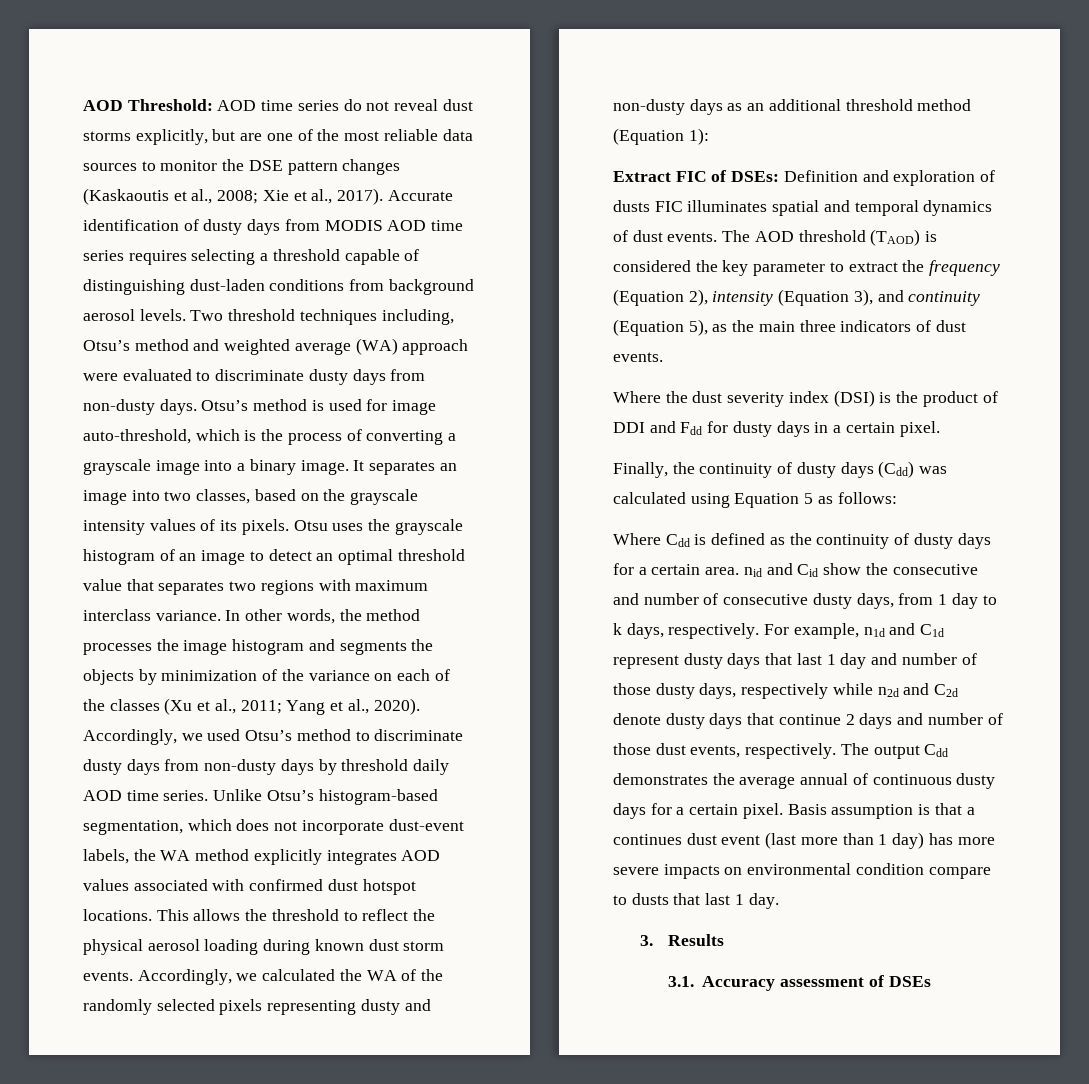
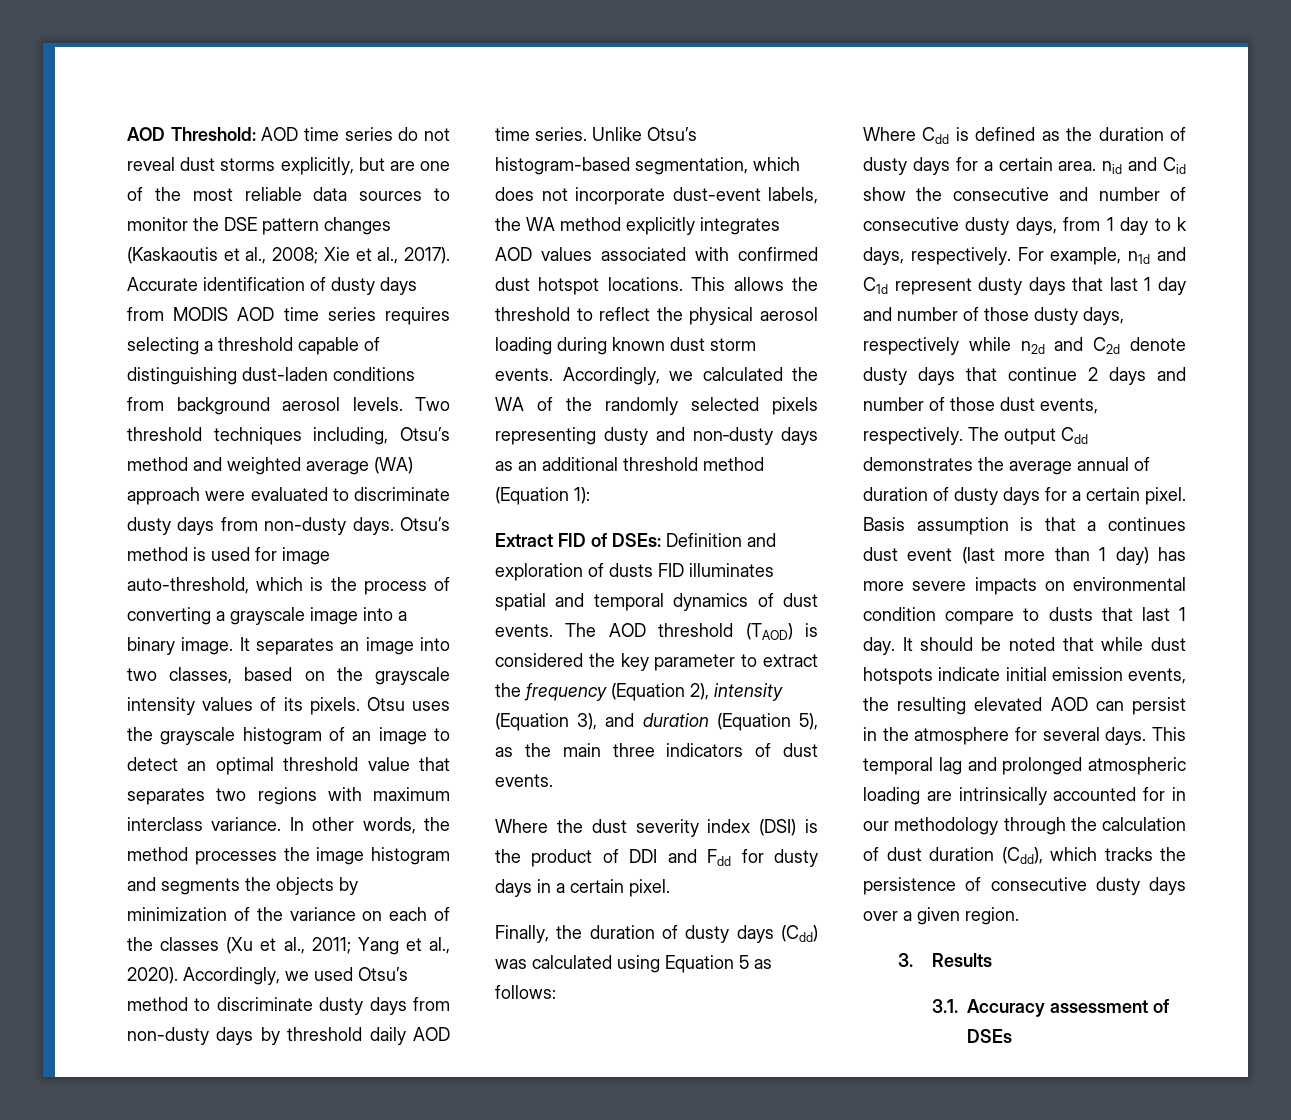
[675,171,707,182] FIC -> [558,533,586,547] FID
[654,201,683,212] FIC -> [658,563,684,577] FID
[908,291,981,306] continuity -> [642,713,709,727] duration
[699,463,773,478] continuity -> [589,925,655,939] duration
[816,534,890,549] continuity -> [1098,127,1164,141] duration
[872,774,952,785] continuous -> [863,487,949,501] duration of
(779, 901) none -> [902,637,1186,651] [863,667,1186,685] [863,697,1186,715] [863,727,1186,745] [863,757,1186,775] [863,787,1186,805] [863,817,1186,835] [863,847,1186,864] [863,877,1186,895] [863,907,1019,925] It should be noted that while dust hotspots indicate initial emission events, the resulting elevated AOD can persist in the atmosphere for several days. This temporal lag and prolonged atmospheric loading are intrinsically accounted for in our methodology through the calculation of dust duration (Cdd), which tracks the persistence of consecutive dusty days over a given region.

